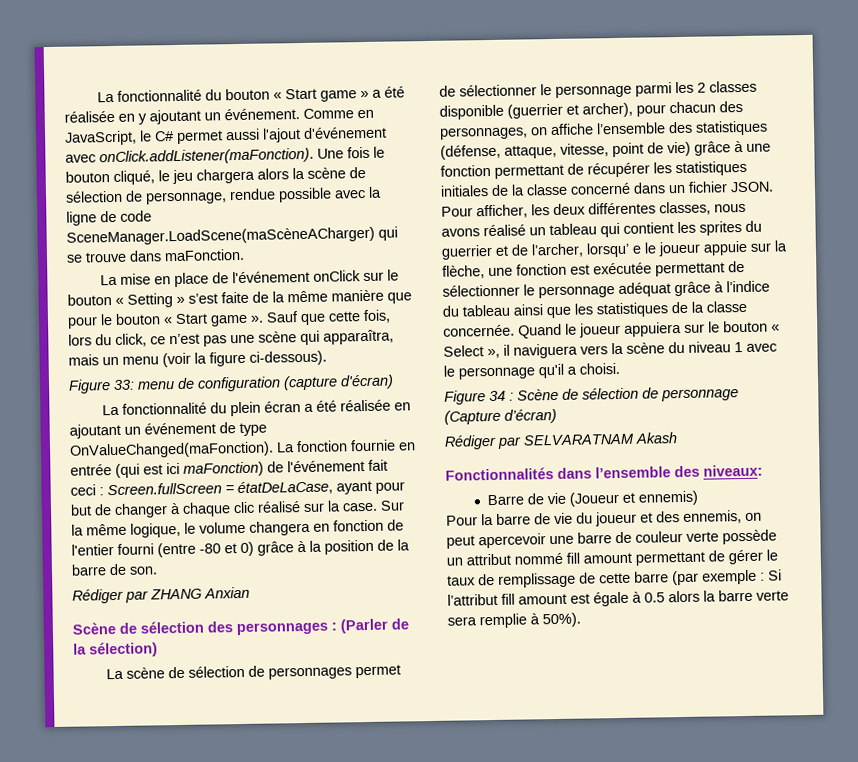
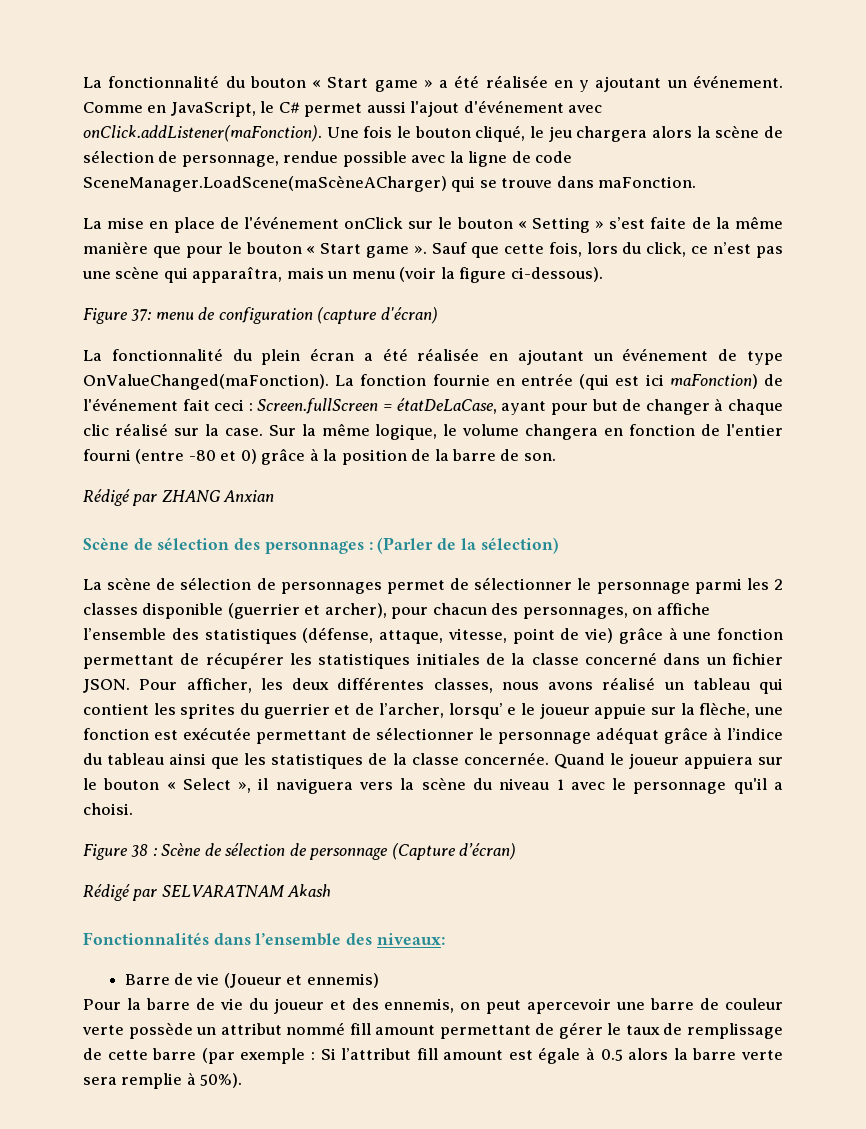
[113,379,135,391] 33: -> [131,309,152,321] 37:
[72,588,124,604] Rédiger -> [83,489,130,506] Rédigé
[489,390,506,402] 34 -> [131,844,149,857] 38
[444,434,497,450] Rédiger -> [83,884,130,901] Rédigé

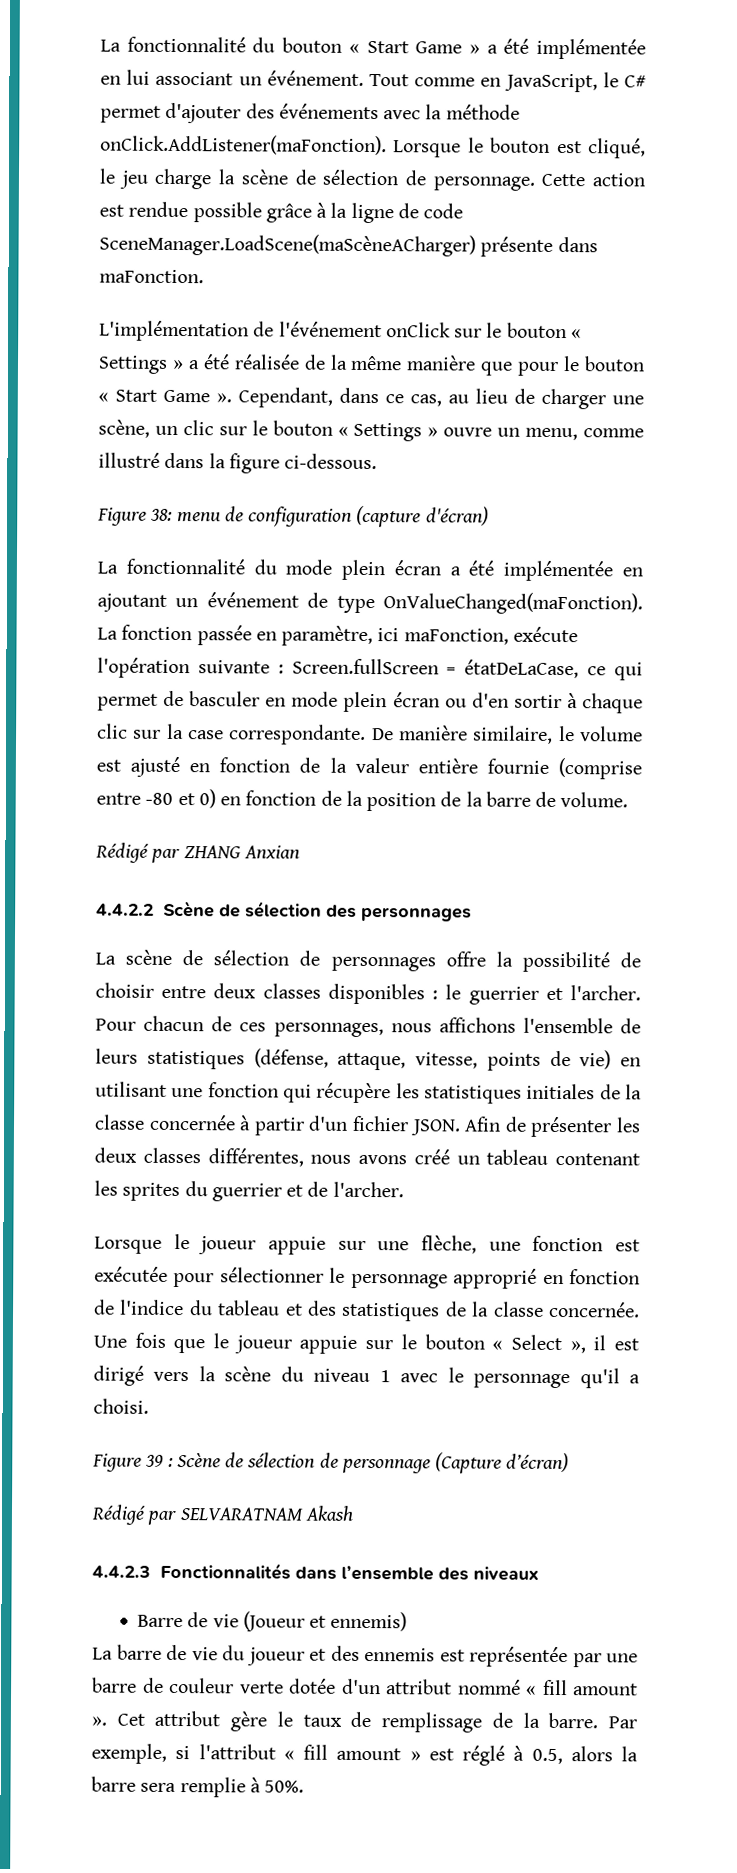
[374,75,783,92] [83,102,143,113] game » a été réalisée en y ajoutant un événement. Comme -> [415,38,646,60] [100,69,476,87] Game » a été implémentée en lui associant un événement. Tout comme
[366,100,603,117] [83,125,471,142] aussi l'ajout d'événement avec onClick.addListener(maFonction). Une fois le bouton -> [165,102,520,124] [100,134,582,158] d'ajouter des événements avec la méthode onClick.AddListener(maFonction). Lorsque le bouton est
[576,126,693,142] chargera alors -> [154,168,213,190] charge
[181,151,446,167] personnage, rendue possible avec -> [432,173,645,191] [99,201,328,223] personnage. Cette action est rendue possible grâce à
[451,176,553,192] qui se trouve -> [480,236,554,257] présente
[83,217,215,233] La mise en place -> [99,320,249,342] L'implémentation
[531,217,687,233] Setting » s’est faite -> [98,354,300,374] Settings » a été réalisée
[366,242,784,258] [82,266,437,283] game ». Sauf que cette fois, lors du click, ce n’est pas une scène qui apparaîtra, mais un menu (voir -> [163,387,644,410] [98,419,644,442] [98,452,205,469] Game ». Cependant, dans ce cas, au lieu de charger une scène, un clic sur le bouton « Settings » ouvre un menu, comme illustré dans
[510,267,603,282] [83,308,152,324] ci-dessous). // Figure 37: -> [284,453,378,470] [97,507,173,526] ci-dessous. // Figure 38:
(252, 355) none -> [285,559,333,575] mode
[417,348,480,361] réalisée -> [503,560,614,582] implémentée
[432,373,784,390] [83,398,710,415] fournie en entrée (qui est ici maFonction) de l'événement fait ceci : Screen.fullScreen = étatDeLaCase, ayant pour but de changer -> [196,625,578,647] [97,657,643,681] [97,690,562,713] passée en paramètre, ici maFonction, exécute l'opération suivante : Screen.fullScreen = étatDeLaCase, ce qui permet de basculer en mode plein écran ou d'en sortir
[114,423,784,440] [83,448,319,465] réalisé sur la case. Sur la même logique, le volume changera en fonction de l'entier fourni (entre -80 et 0) grâce à -> [133,723,643,745] [96,756,642,780] [96,789,342,809] sur la case correspondante. De manière similaire, le volume est ajusté en fonction de la valeur entière fournie (comprise entre -80 et 0) en fonction de
[523,453,556,461] son. -> [560,792,629,808] volume.
(275, 496) none -> [96,903,154,916] 4.4.2.2
[368,537,559,554] : (Parler de la sélection) -> (472, 914) none
[386,577,784,594] [83,603,710,619] [83,628,199,640] permet de sélectionner le personnage parmi les 2 classes disponible (guerrier et archer), pour chacun des personnages, on affiche l’ensemble des -> [445,951,641,973] [95,982,641,1005] [95,1015,641,1038] [95,1048,138,1064] offre la possibilité de choisir entre deux classes disponibles : le guerrier et l'archer. Pour chacun de ces personnages, nous affichons l'ensemble de leurs
[512,628,555,644] point -> [486,1052,541,1071] points
[618,627,783,644] [83,652,284,669] grâce à une fonction permettant de récupérer -> [620,1057,641,1067] [95,1081,392,1104] en utilisant une fonction qui récupère
[585,652,784,665] [83,677,493,693] concerné dans un fichier JSON. Pour afficher, les deux différentes classes, -> [148,1114,642,1138] [94,1147,304,1167] concernée à partir d'un fichier JSON. Afin de présenter les deux classes différentes,
[602,677,656,690] réalisé -> [413,1149,450,1165] créé
[759,678,783,694] [83,703,149,715] qui contient -> [555,1152,640,1166] contenant
[378,703,695,719] l’archer, lorsqu’ e le joueur appuie sur la -> [332,1181,404,1198] [94,1233,410,1255] l'archer. // Lorsque le joueur appuie sur une
[256,727,783,744] [83,753,267,769] permettant de sélectionner le personnage adéquat grâce à l’indice du tableau ainsi que les -> [173,1267,640,1289] [94,1299,337,1316] pour sélectionner le personnage approprié en fonction de l'indice du tableau et des
[553,753,753,769] Quand le joueur appuiera -> [93,1332,358,1354] Une fois que le joueur appuie
[275,778,353,794] naviguera -> [613,1338,639,1351] [93,1365,144,1386] est dirigé
[131,844,149,857] 38 -> [145,1454,165,1467] 39
(332, 890) none -> [92,1565,151,1578] 4.4.2.3
[376,933,445,945] niveaux: -> [472,1566,539,1581] niveaux
[83,998,141,1010] Pour la -> [92,1647,113,1660] La
[384,998,612,1014] ennemis, on peut apercevoir -> [364,1646,602,1668] ennemis est représentée par
[128,1022,217,1039] possède un -> [289,1678,381,1695] dotée d'un
[349,1022,603,1039] fill amount permettant de gérer -> [526,1679,638,1696] [91,1710,268,1732] « fill amount ». Cet attribut gère
[107,1047,623,1064] cette barre (par exemple : Si l’attribut fill amount est égale à 0.5 -> [522,1712,637,1729] [91,1743,563,1766] la barre. Par exemple, si l'attribut « fill amount » est réglé à 0.5,
[741,1050,784,1060] verte -> (136, 1784) none
[200,1073,243,1088] 50%). -> [264,1780,305,1793] 50%.

